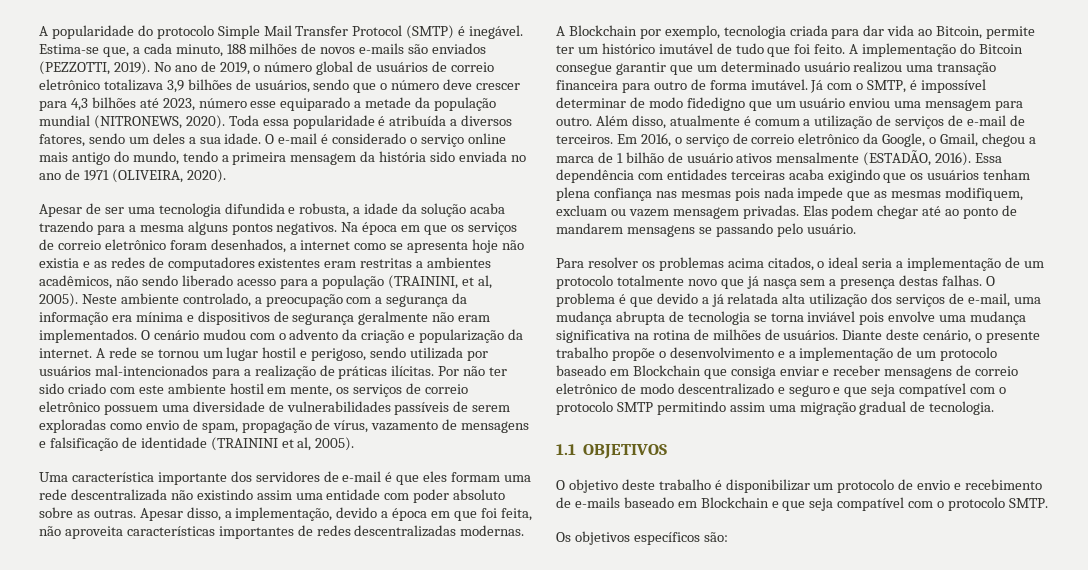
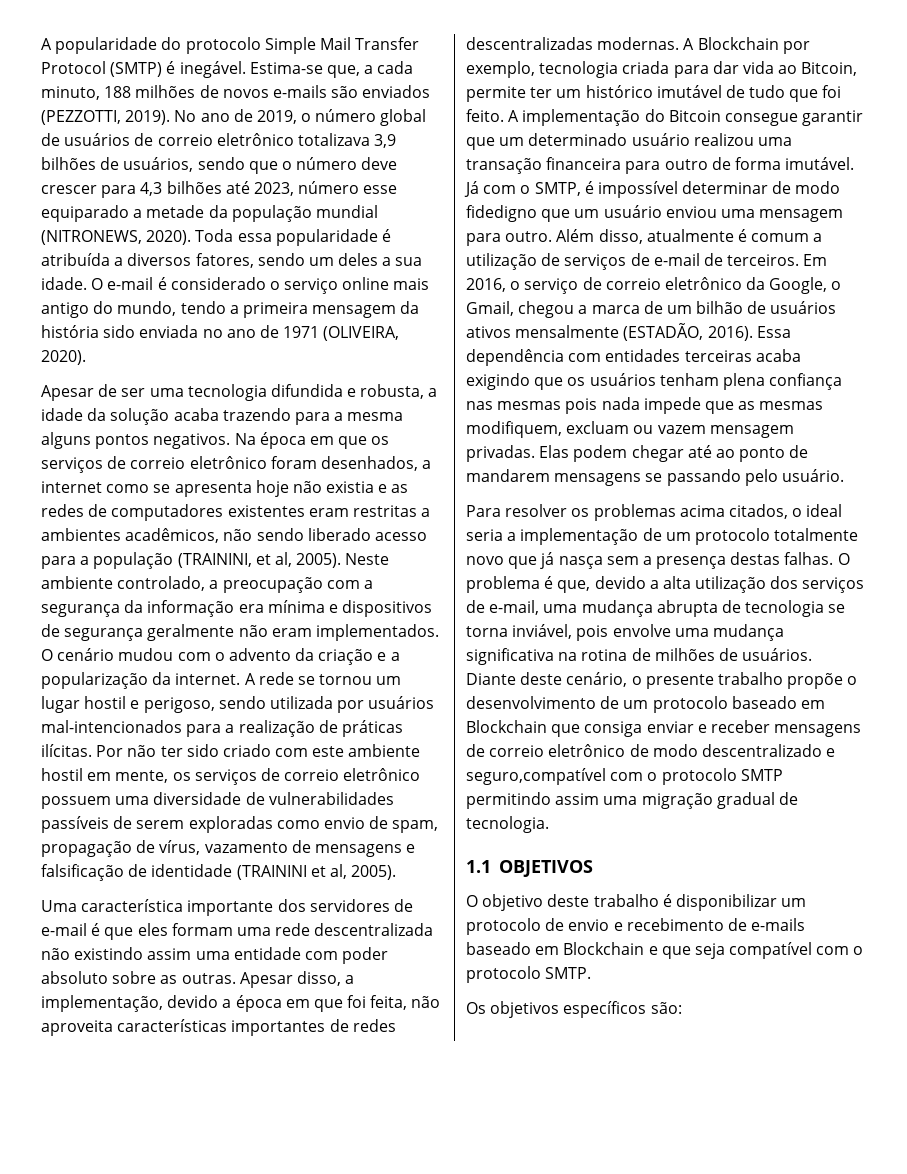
(416, 336) none -> [390,652,400,661] a
[616,153,623,163] 1 -> [666,305,692,314] um
[686,153,733,163] usuário -> [770,301,837,314] usuários
[629,293,779,307] que devido a já relatada -> [557,576,659,593] que, devido a
[807,311,856,322] inviável -> [512,624,573,639] inviável,
[777,347,894,361] e a implementação -> (596, 702) none
[788,383,967,397] seguro e que seja compatível -> [466,768,606,785] seguro,compatível

